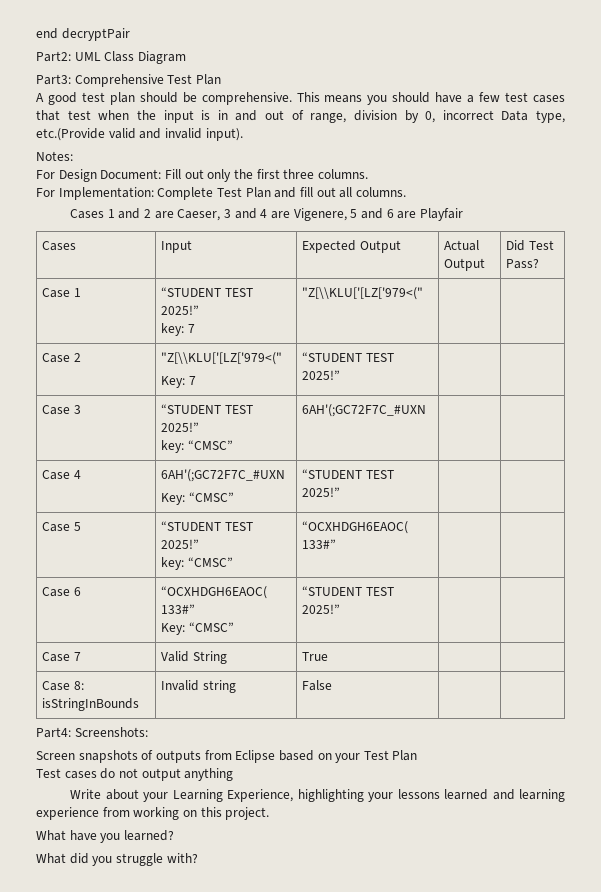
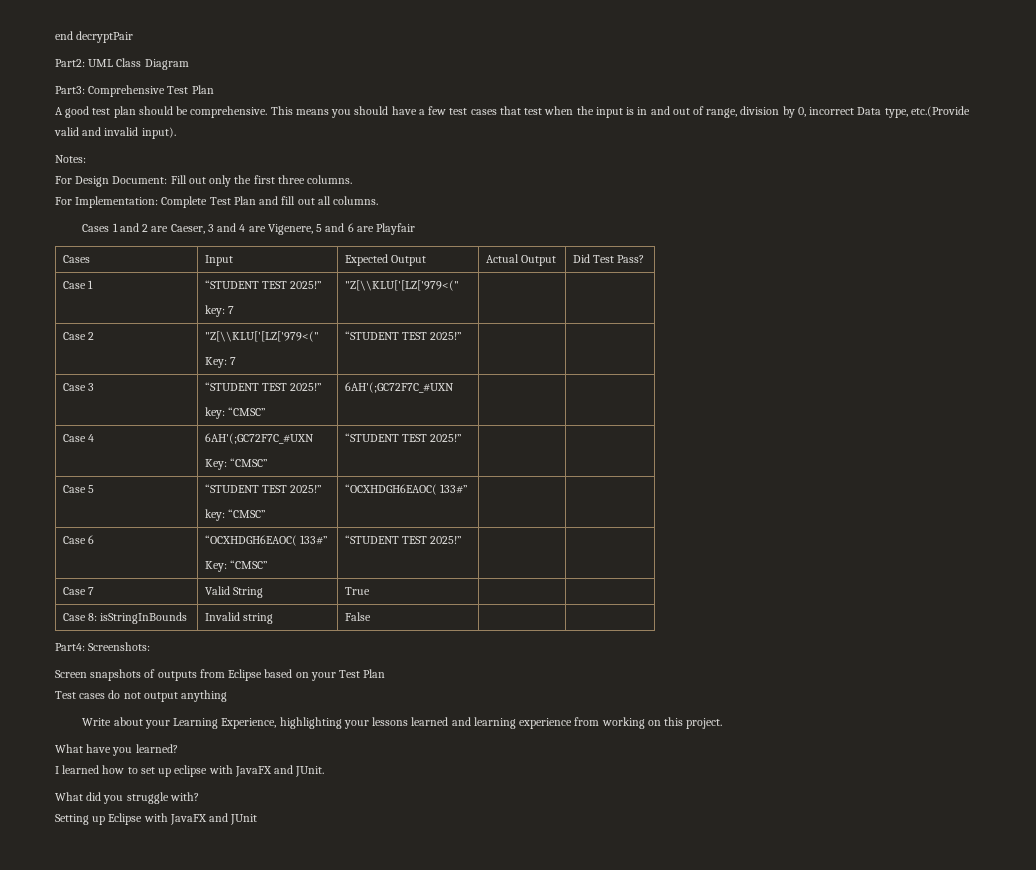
(174, 835) none -> [55,765,325,777] // I learned how to set up eclipse with JavaFX and JUnit.
(198, 858) none -> [55,813,258,825] // Setting up Eclipse with JavaFX and JUnit

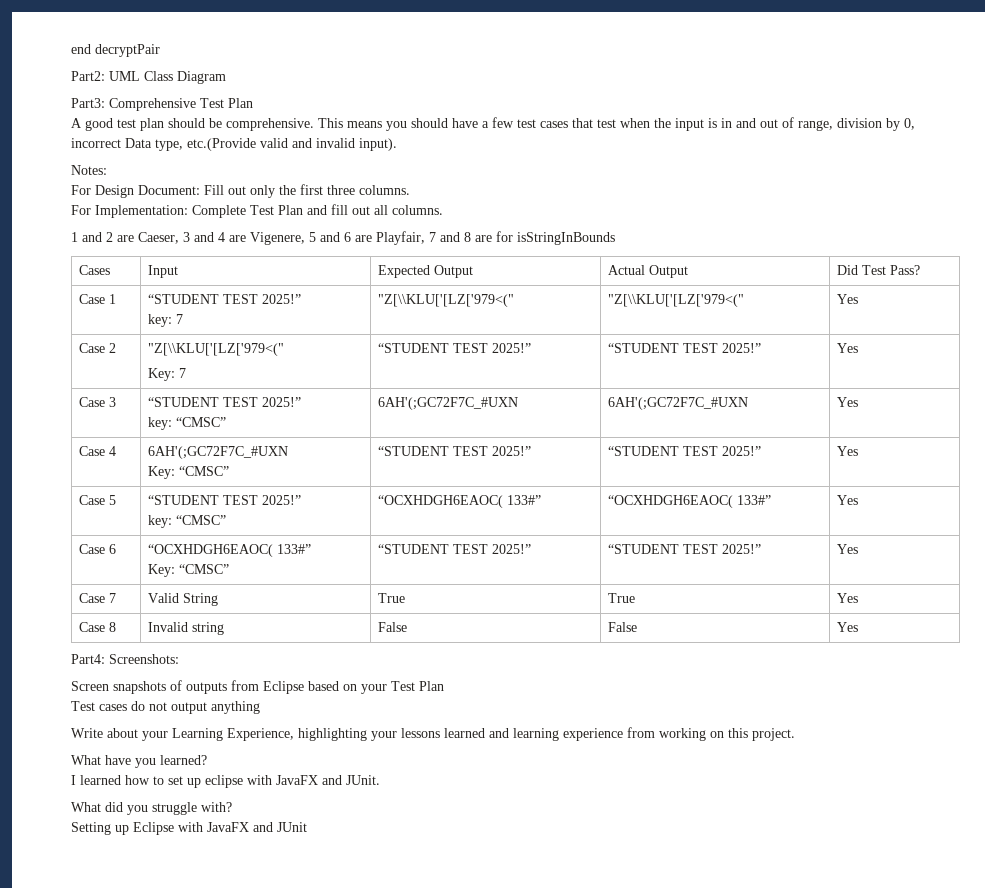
[82,224,110,232] Cases -> (443, 210) none
[376,223,416,235] Playfair -> [376,231,615,245] Playfair, 7 and 8 are for isStringInBounds
(459, 285) | -> [607,294,744,307] [836,294,858,304] "Z[\\KLU['[LZ['979<(" | Yes
(463, 336) | -> [607,343,761,353] [836,343,858,353] “STUDENT TEST 2025!” | Yes
(454, 387) | -> [607,397,748,410] [836,397,858,407] 6AH'(;GC72F7C_#UXN | Yes
(463, 438) | -> [607,446,761,456] [836,446,858,456] “STUDENT TEST 2025!” | Yes
(468, 489) | -> [607,495,771,508] [836,495,858,505] “OCXHDGH6EAOC( 133#” | Yes
(463, 540) | -> [607,544,761,554] [836,544,858,554] “STUDENT TEST 2025!” | Yes
[62,612,188,624] | // Case 8: isStringInBounds -> [607,593,635,603] [836,593,858,603] [78,622,116,632] True | Yes // Case 8
(371, 616) | -> [607,622,637,632] [836,622,858,632] False | Yes

